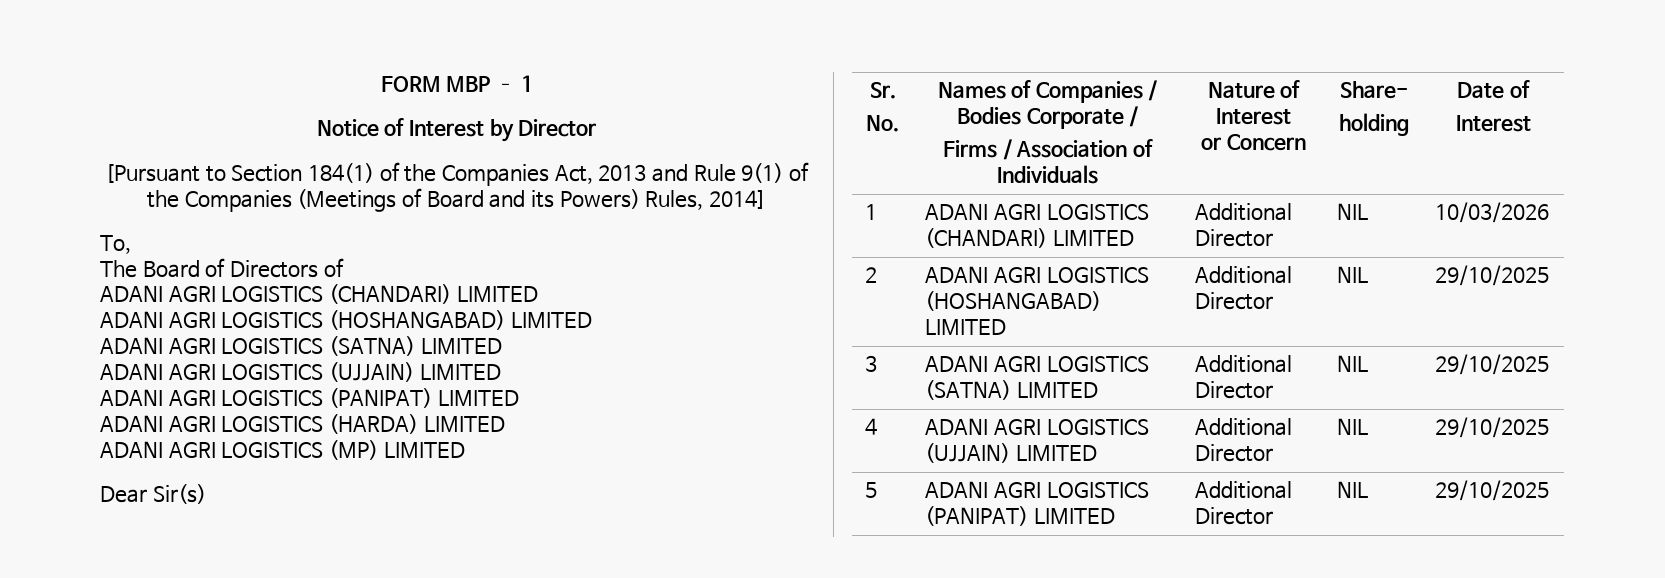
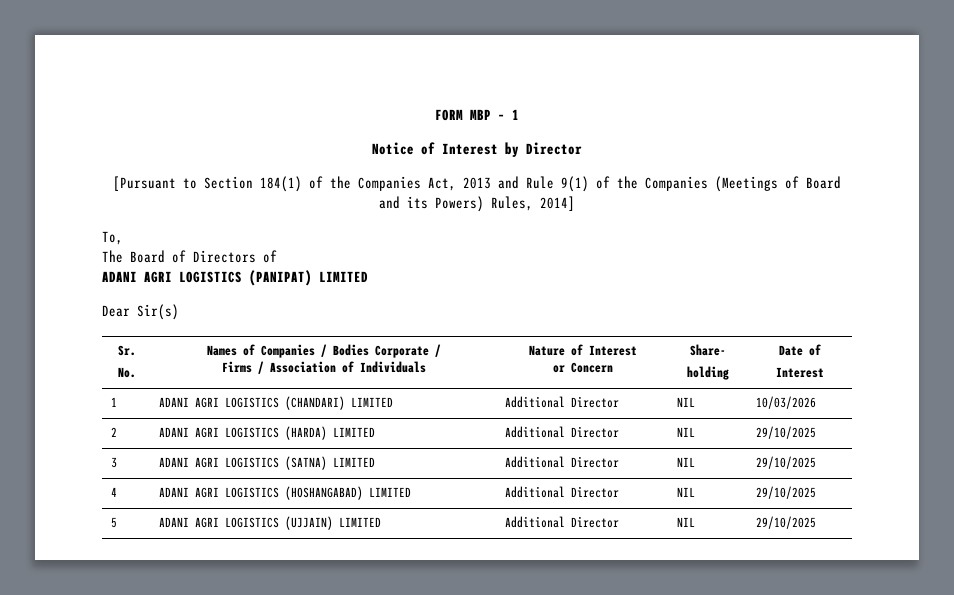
[100,284,538,304] [100,310,592,330] [100,336,502,356] [100,362,501,382] [100,388,519,408] [100,414,505,434] [100,440,465,460] // ADANI AGRI LOGISTICS (CHANDARI) LIMITED // ADANI AGRI LOGISTICS (HOSHANGABAD) LIMITED // ADANI AGRI LOGISTICS (SATNA) LIMITED // ADANI AGRI LOGISTICS (UJJAIN) LIMITED // ADANI AGRI LOGISTICS (PANIPAT) LIMITED // ADANI AGRI LOGISTICS (HARDA) LIMITED // ADANI AGRI LOGISTICS (MP) LIMITED -> [102,270,368,286] // ADANI AGRI LOGISTICS (PANIPAT) LIMITED
[925,291,1102,311] (HOSHANGABAD) -> [285,426,328,440] (HARDA)
[925,443,1011,463] (UJJAIN) -> [285,486,364,500] (HOSHANGABAD)
[925,506,1029,526] (PANIPAT) -> [285,516,334,530] (UJJAIN)

